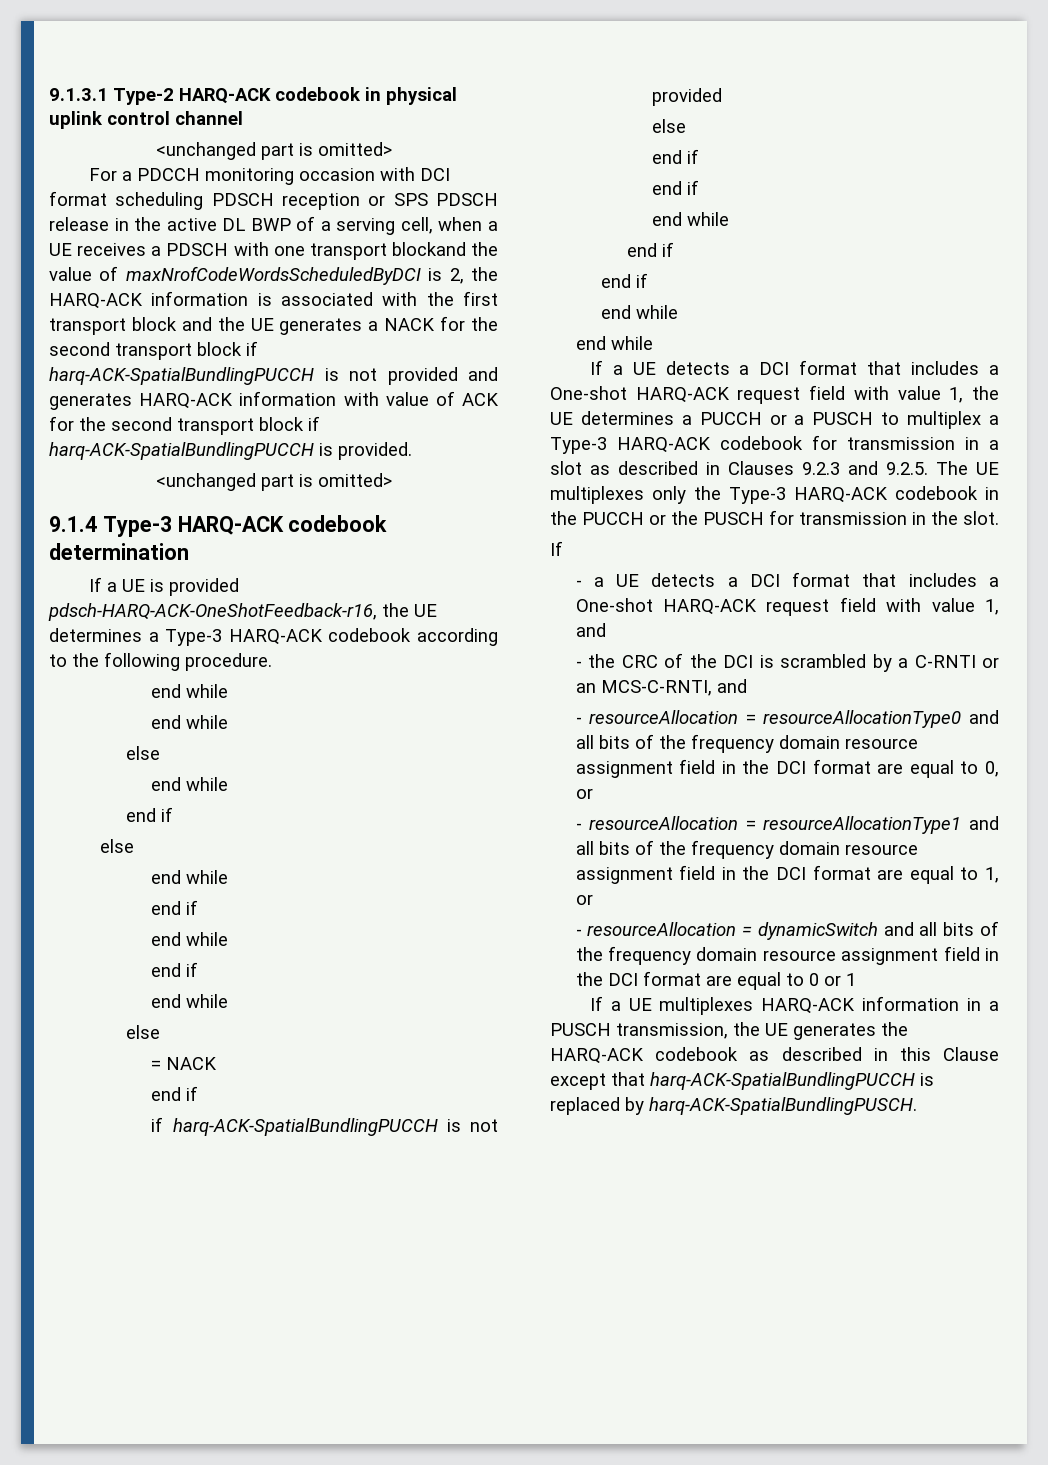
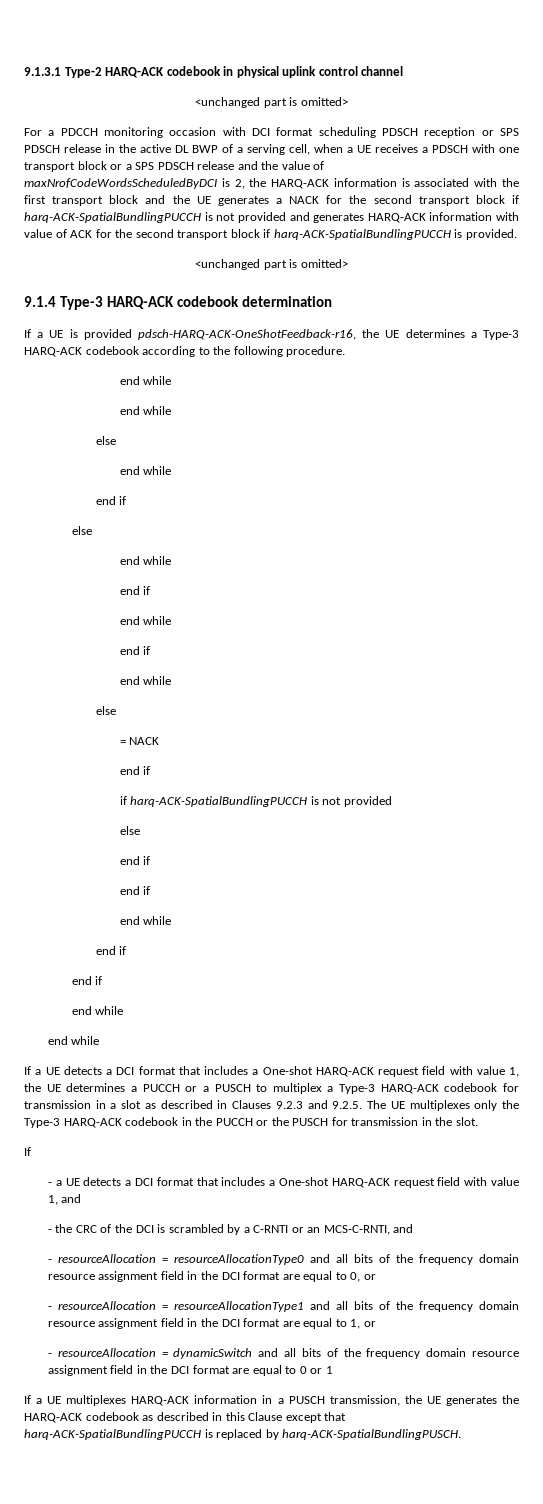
[391,242,466,256] blockand -> [77,161,258,170] block or a SPS PDSCH release and

